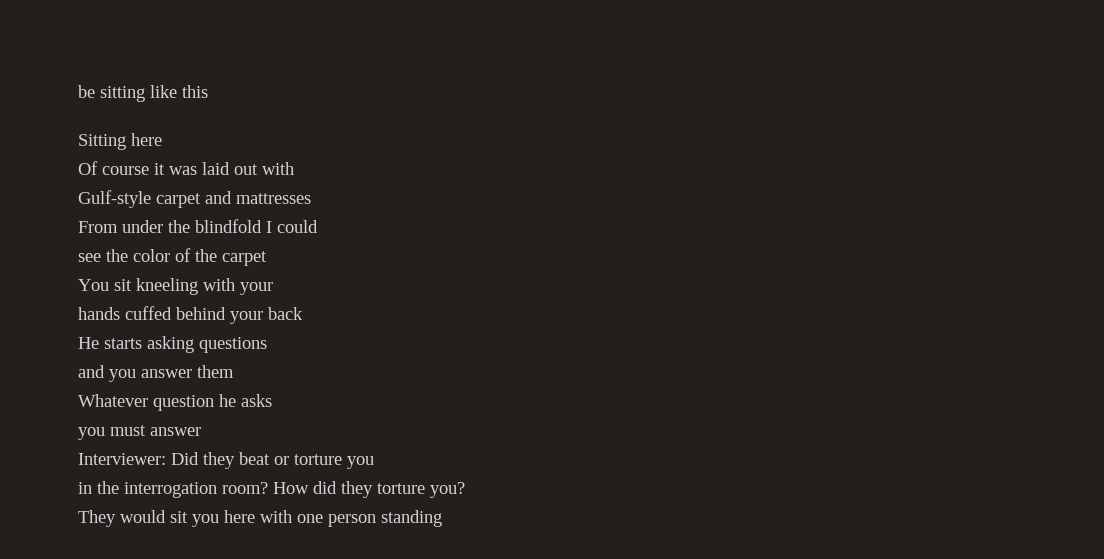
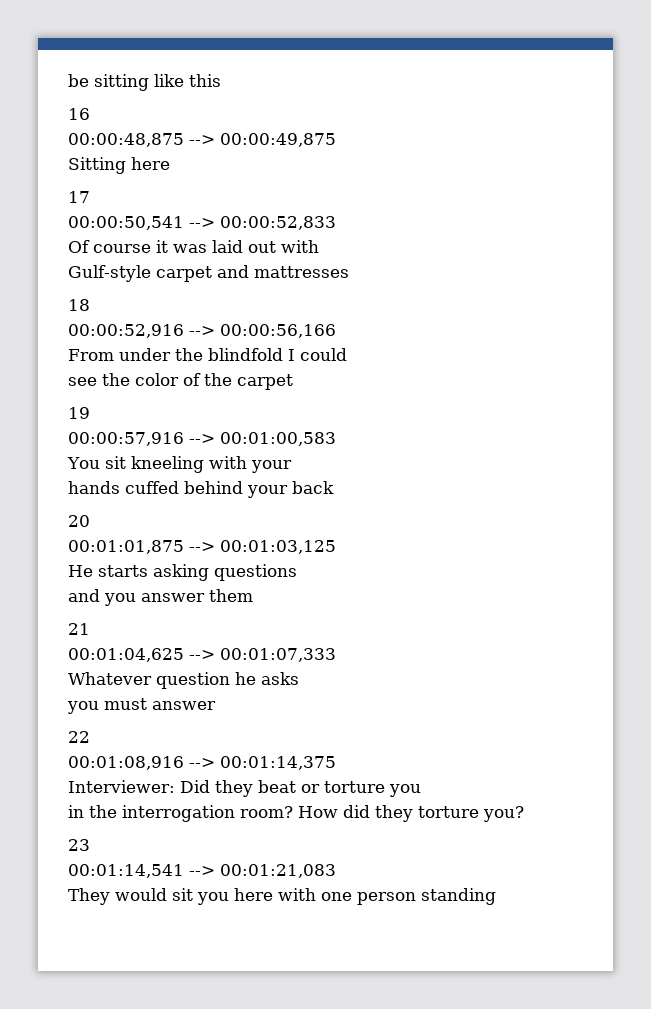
[78,133,162,150] Sitting here -> [68,108,90,120] [68,133,336,147] [68,157,170,174] [68,191,90,203] [68,216,336,230] 16 // 00:00:48,875 --> 00:00:49,875 // Sitting here // 17 // 00:00:50,541 --> 00:00:52,833
(311, 198) none -> [68,299,90,311] [68,324,336,338] // 18 // 00:00:52,916 --> 00:00:56,166
(267, 258) none -> [68,407,90,419] [68,432,336,446] // 19 // 00:00:57,916 --> 00:01:00,583
(303, 313) none -> [68,515,90,527] [68,540,336,554] // 20 // 00:01:01,875 --> 00:01:03,125
(234, 371) none -> [68,623,90,635] [68,648,336,662] // 21 // 00:01:04,625 --> 00:01:07,333
(201, 431) none -> [68,731,90,743] [68,756,336,770] // 22 // 00:01:08,916 --> 00:01:14,375
(465, 490) none -> [68,839,90,851] [68,864,336,878] // 23 // 00:01:14,541 --> 00:01:21,083

